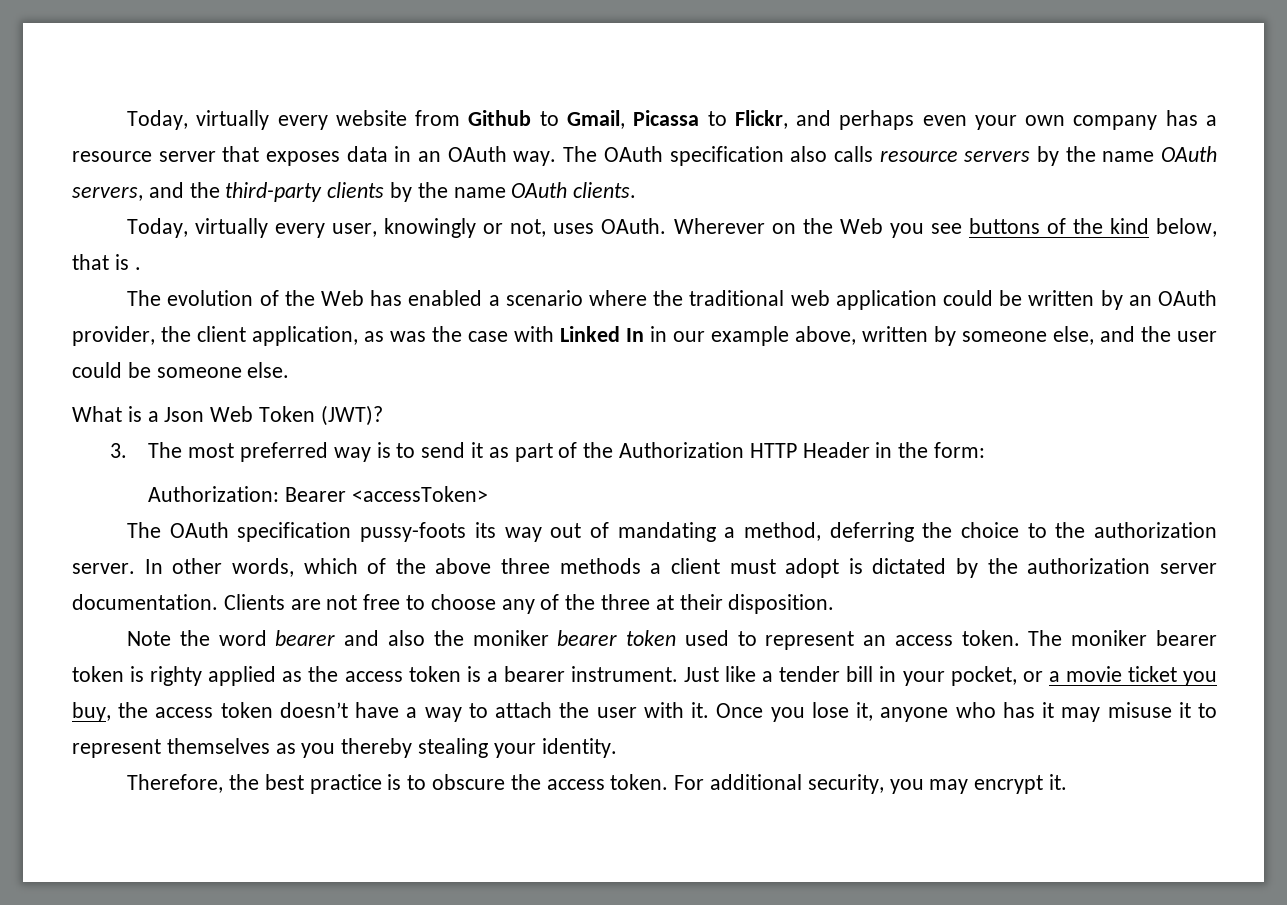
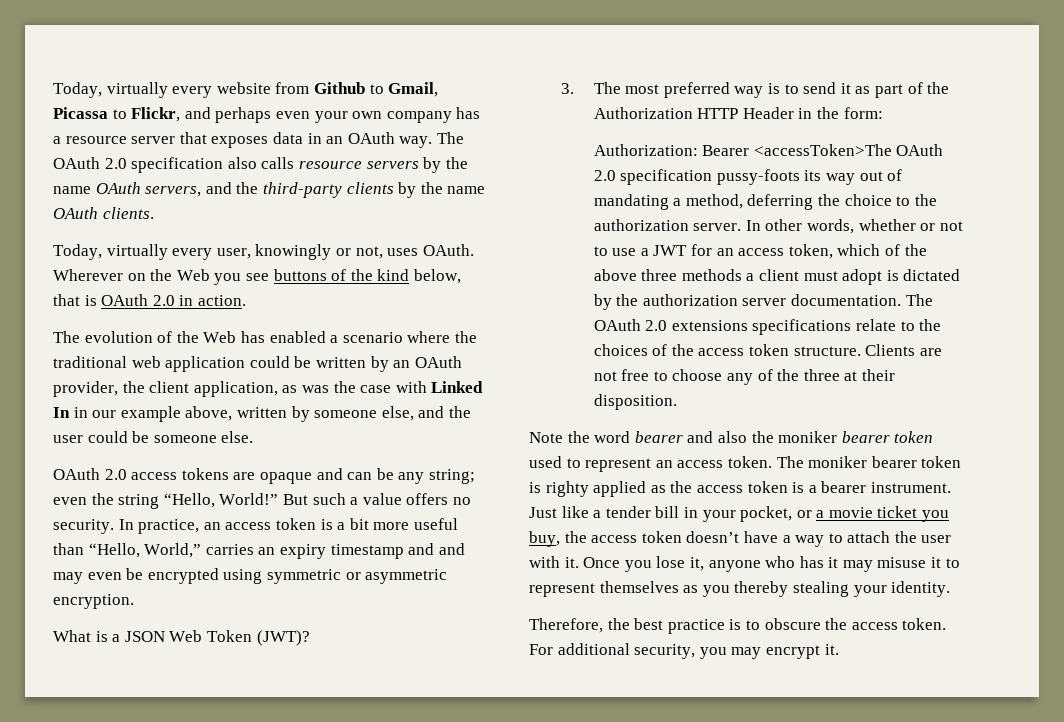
(663, 154) none -> [104,158,127,169] 2.0
[134,267,141,270] . -> [101,294,246,306] OAuth 2.0 in action.
(290, 370) none -> [53,468,475,484] [53,493,471,509] [53,518,458,534] [53,543,465,559] [53,568,448,584] [53,594,134,609] // OAuth 2.0 access tokens are opaque and can be any string; even the string “Hello, World!” But such a value offers no security. In practice, an access token is a bit more useful than “Hello, World,” carries an expiry timestamp and and may even be encrypted using symmetric or asymmetric encryption.
[164,407,205,422] Json -> [124,631,165,642] JSON
[351,486,488,502] [127,522,229,538] <accessToken> // The OAuth -> [753,144,944,156] [593,170,616,181] <accessToken>The OAuth 2.0
(294, 567) none -> [858,219,963,231] [593,244,833,259] whether or not to use a JWT for an access token,
(218, 602) none -> [905,294,933,306] [593,319,942,335] [593,344,861,356] The OAuth 2.0 extensions specifications relate to the choices of the access token structure.

